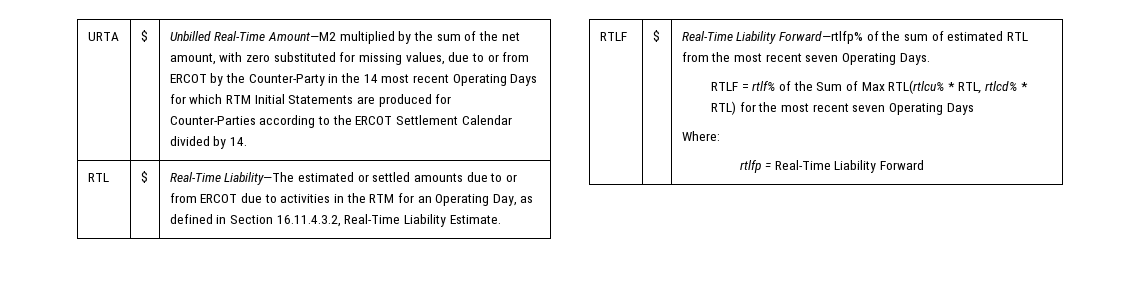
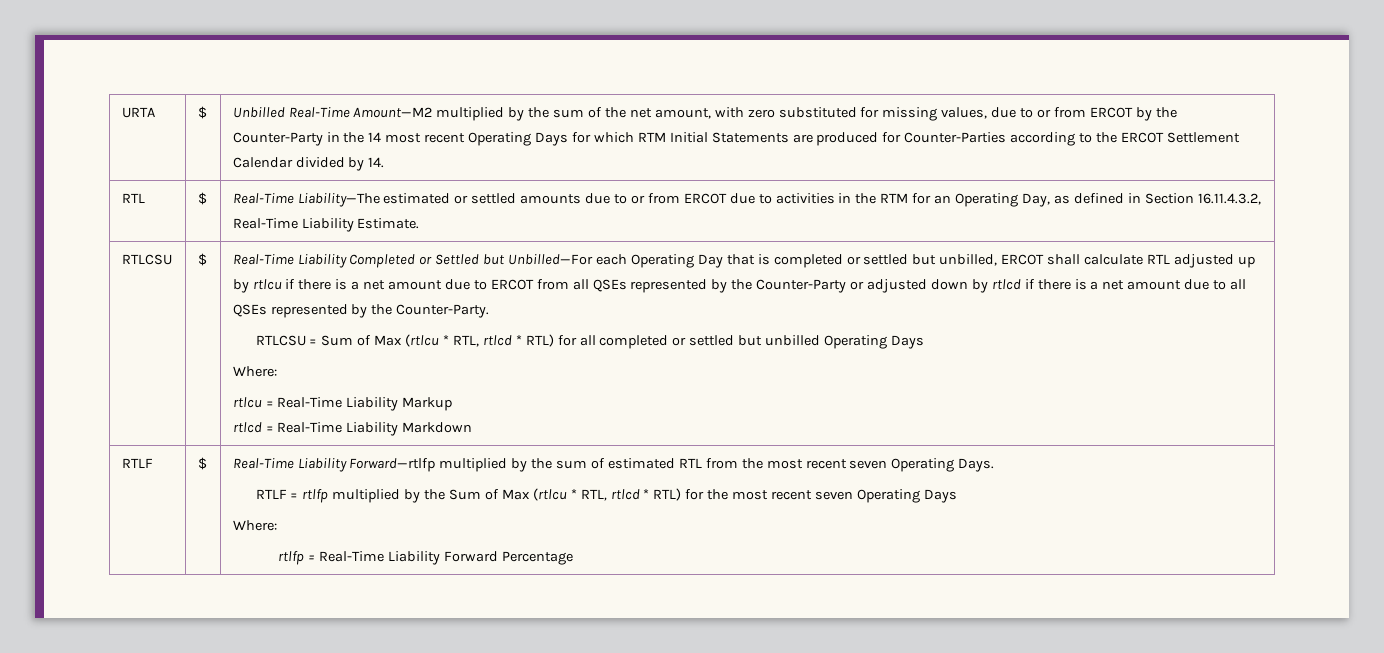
(501, 219) none -> [121,254,172,265] [197,253,207,266] [232,254,1255,268] [232,279,1247,293] [232,304,490,318] [255,334,924,349] [232,366,277,377] [232,397,453,411] [232,422,473,436] // RTLCSU | $ | Real-Time Liability Completed or Settled but Unbilled—For each Operating Day that is completed or settled but unbilled, ERCOT shall calculate RTL adjusted up by rtlcu if there is a net amount due to ERCOT from all QSEs represented by the Counter-Party or adjusted down by rtlcd if there is a net amount due to all QSEs represented by the Counter-Party. // RTLCSU = Sum of Max (rtlcu * RTL, rtlcd * RTL) for all completed or settled but unbilled Operating Days // Where: // rtlcu = Real-Time Liability Markup // rtlcd = Real-Time Liability Markdown
[778,31,879,44] Forward—rtlfp% of -> [349,458,528,472] Forward—rtlfp multiplied by
[752,81,791,91] rtlf% of -> [302,489,421,503] rtlfp multiplied by
[888,80,1018,94] RTL(rtlcu% * RTL, rtlcd% -> [532,488,640,501] (rtlcu * RTL, rtlcd
(924, 165) none -> [501,551,573,565] Percentage

